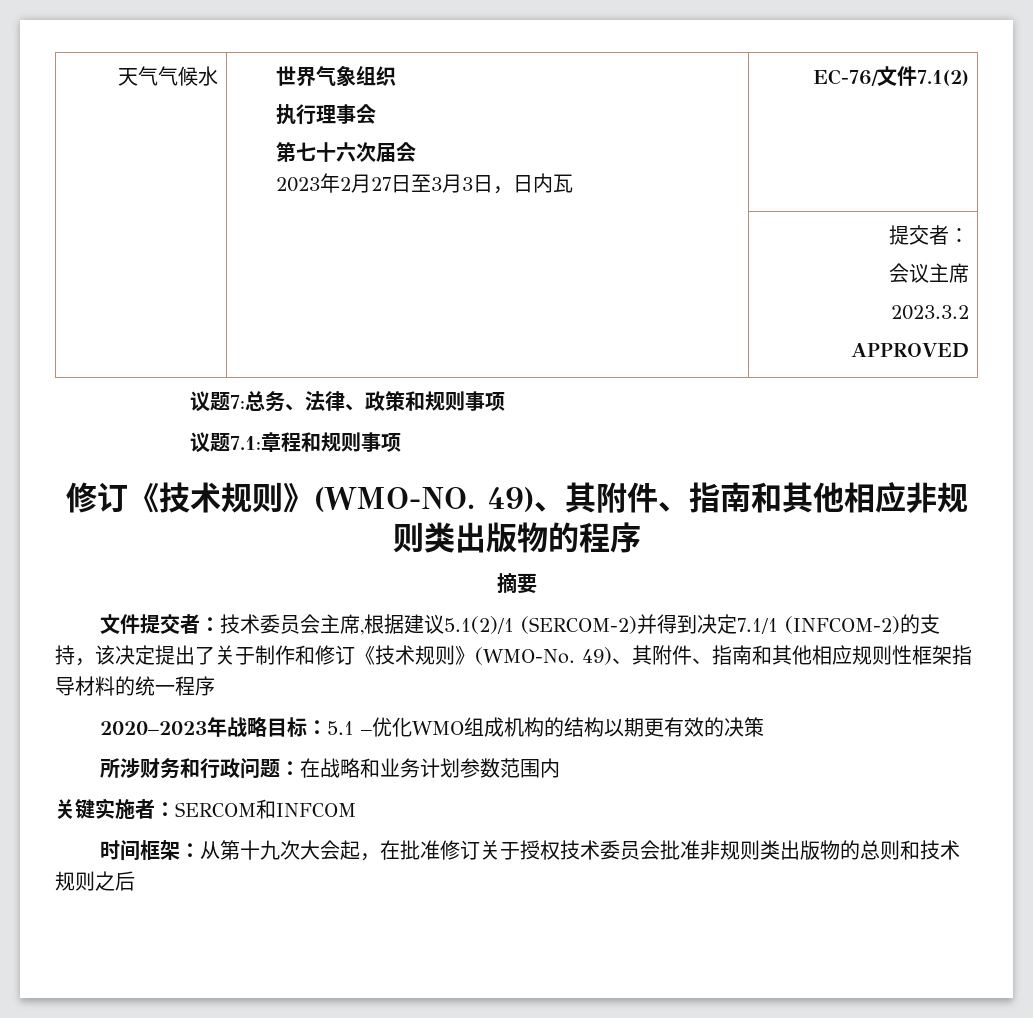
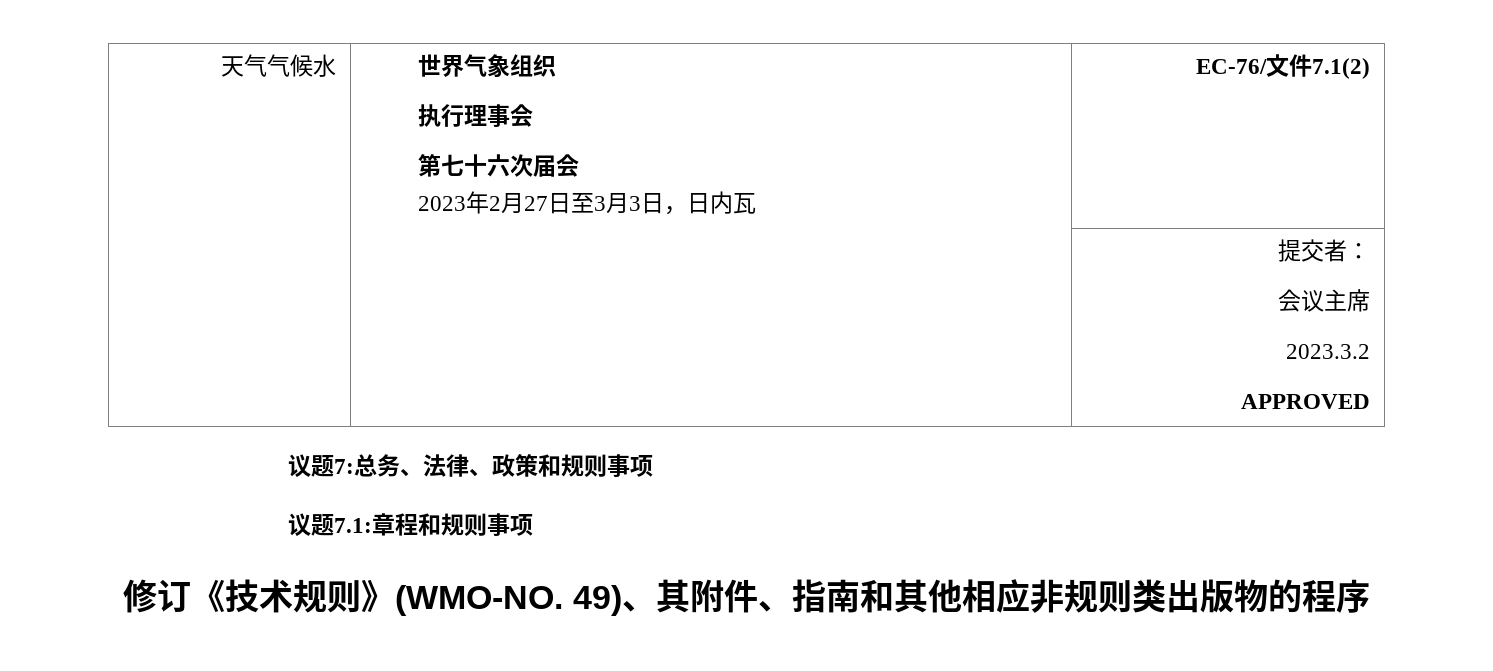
[496,573,537,594] [100,614,941,635] [55,645,972,666] [55,676,215,696] [100,716,765,737] [100,758,561,779] [55,798,356,819] [100,840,961,861] [55,871,135,891] // 摘要 // 文件提交者：技术委员会主席,根据建议5.1(2)/1 (SERCOM-2)并得到决定7.1/1 (INFCOM-2)的支持，该决定提出了关于制作和修订《技术规则》(WMO-No. 49)、其附件、指南和其他相应规则性框架指导材料的统一程序 // 2020–2023年战略目标：5.1 –优化WMO组成机构的结构以期更有效的决策 // 所涉财务和行政问题：在战略和业务计划参数范围内 // 关键实施者：SERCOM和INFCOM // 时间框架：从第十九次大会起，在批准修订关于授权技术委员会批准非规则类出版物的总则和技术规则之后 -> (1370, 596) none

